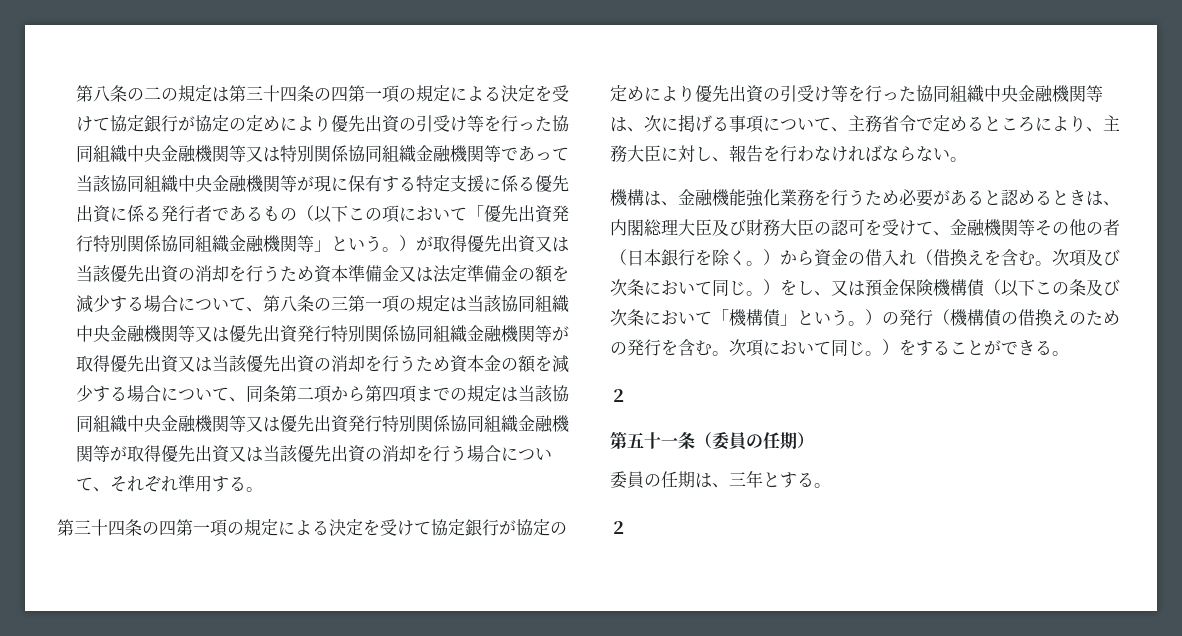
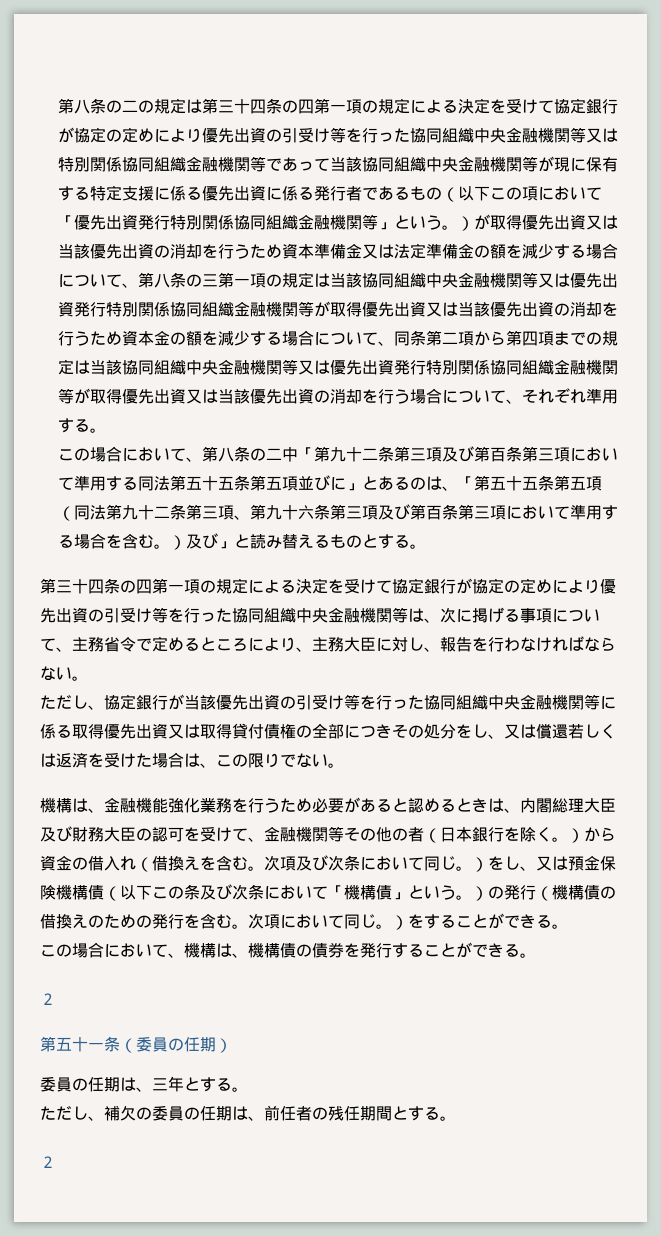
(264, 489) none -> [57,446,618,462] [57,475,602,491] [57,504,618,521] [57,533,426,550] // この場合において、第八条の二中「第九十二条第三項及び第百条第三項において準用する同法第五十五条第五項並びに」とあるのは、「第五十五条第五項（同法第九十二条第三項、第九十六条第三項及び第百条第三項において準用する場合を含む。）及び」と読み替えるものとする。
(967, 159) none -> [40,694,616,710] [40,723,616,739] [40,752,344,768] // ただし、協定銀行が当該優先出資の引受け等を行った協同組織中央金融機関等に係る取得優先出資又は取得貸付債権の全部につきその処分をし、又は償還若しくは返済を受けた場合は、この限りでない。
(1069, 353) none -> [40,942,536,958] // この場合において、機構は、機構債の債券を発行することができる。
(831, 485) none -> [40,1105,456,1121] // ただし、補欠の委員の任期は、前任者の残任期間とする。

